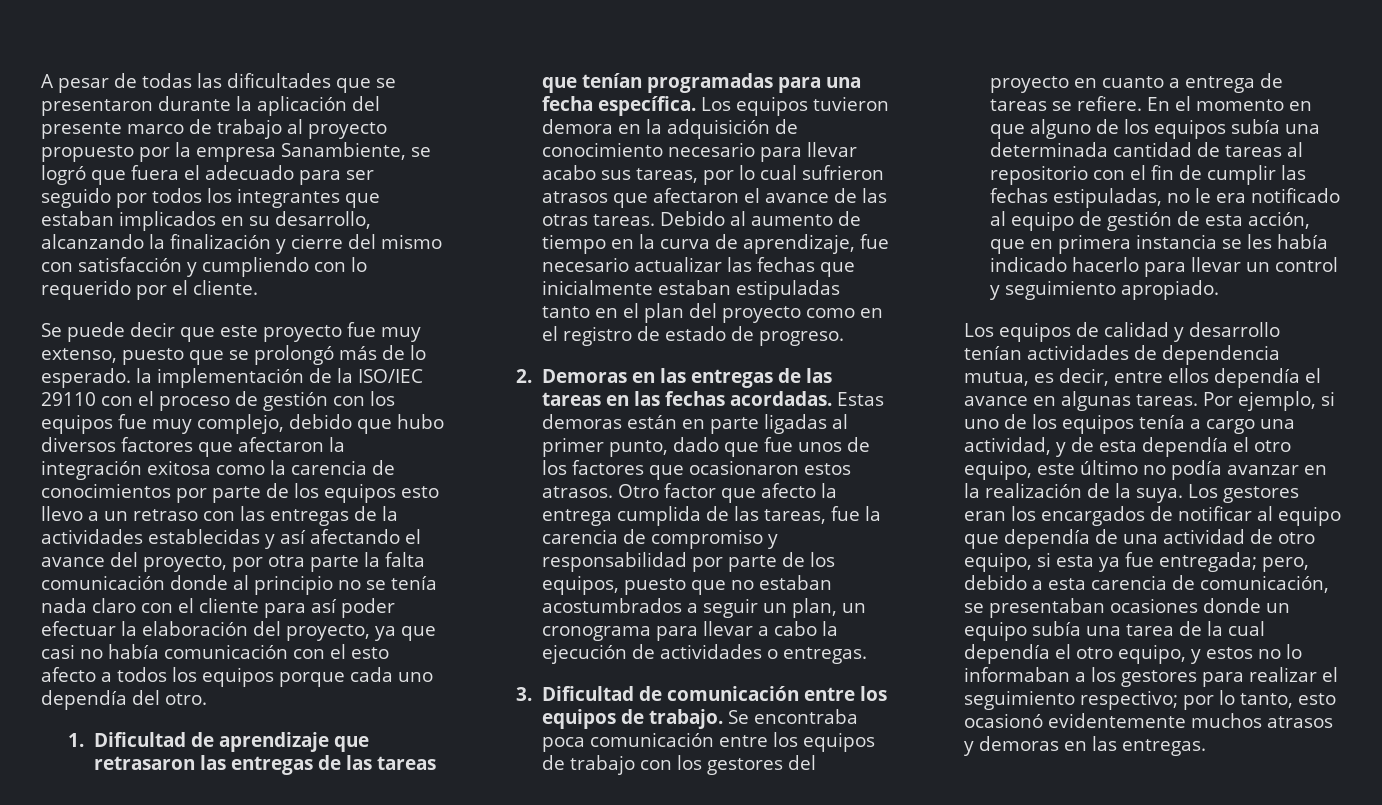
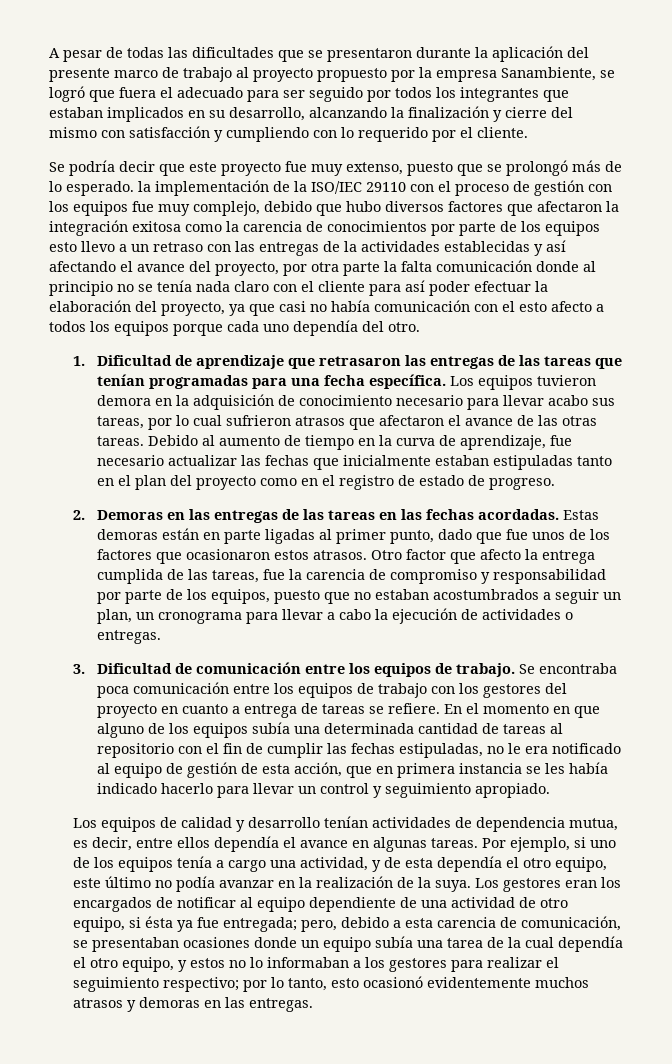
[67,322,125,342] puede -> [69,160,115,176] podría
[963,529,1090,549] que dependía -> [308,897,396,912] dependiente
[1055,555,1094,567] esta -> [144,916,173,928] ésta

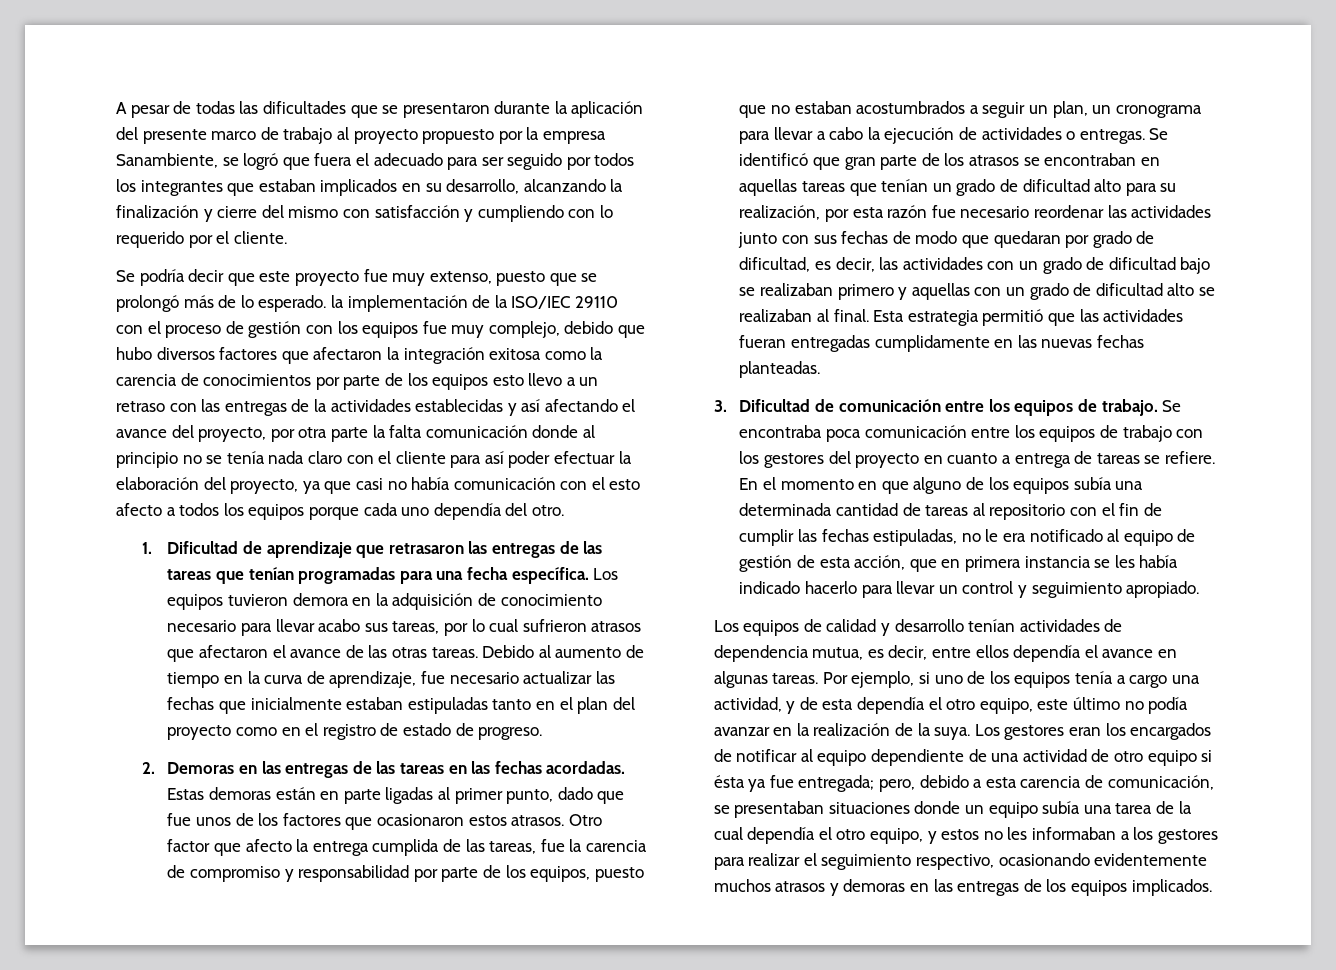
(161, 637) none -> [1149,128,1169,140] [739,153,1160,170] [739,179,1177,196] [739,205,1212,222] [738,231,1155,248] [739,257,1211,274] [739,283,1215,300] [739,309,1184,326] [739,335,1144,352] [739,361,821,378] Se identificó que gran parte de los atrasos se encontraban en aquellas tareas que tenían un grado de dificultad alto para su realización, por esta razón fue necesario reordenar las actividades junto con sus fechas de modo que quedaran por grado de dificultad, es decir, las actividades con un grado de dificultad bajo se realizaban primero y aquellas con un grado de dificultad alto se realizaban al final. Esta estrategia permitió que las actividades fueran entregadas cumplidamente en las nuevas fechas planteadas.
[72,917,125,932] equipo, -> [1147,750,1197,766] equipo
[182,937,250,948] ocasiones -> [828,802,910,814] situaciones
[249,957,263,968] lo -> [1007,827,1028,840] les
[162,976,423,992] respectivo; por lo tanto, esto ocasionó -> [916,853,1090,870] respectivo, ocasionando
[248,998,313,1012] entregas. -> [957,879,1212,896] entregas de los equipos implicados.

